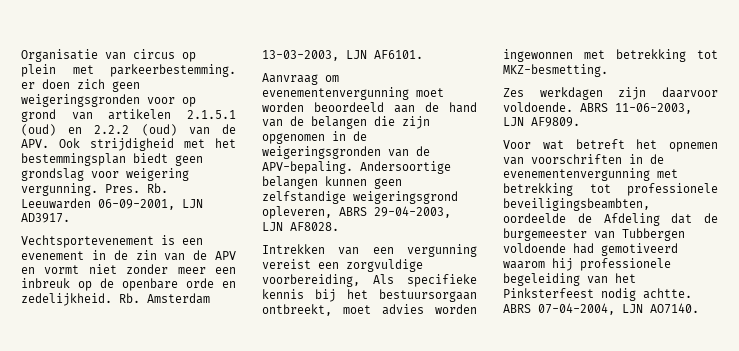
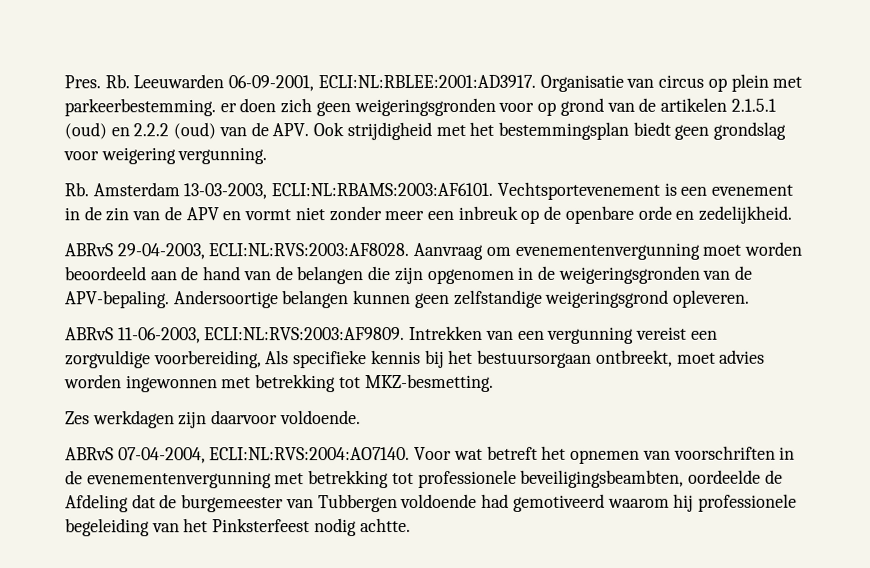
(21, 55) none -> [64,74,536,92] Pres. Rb. Leeuwarden 06-09-2001, ECLI:NL:RBLEE:2001:AD3917.
(93, 116) none -> [638,97,657,112] de
[105,183,168,193] [21,198,203,210] [21,213,70,223] Pres. Rb. Leeuwarden 06-09-2001, LJN AD3917. // -> [64,182,494,200] // Rb. Amsterdam 13-03-2003, ECLI:NL:RBAMS:2003:AF6101.
[119,293,210,304] [262,50,423,61] Rb. Amsterdam 13-03-2003, LJN AF6101. // -> [64,243,410,260] // ABRvS 29-04-2003, ECLI:NL:RVS:2003:AF8028.
[262,206,451,219] [262,222,339,231] opleveren, ABRS 29-04-2003, LJN AF8028. // -> [673,289,751,308] [65,327,406,344] opleveren. // ABRvS 11-06-2003, ECLI:NL:RVS:2003:AF9809.
[580,103,692,114] [503,117,580,127] ABRS 11-06-2003, LJN AF9809. // -> [65,447,411,464] // ABRvS 07-04-2004, ECLI:NL:RVS:2004:AO7140.
[503,303,699,315] ABRS 07-04-2004, LJN AO7140. -> (411, 525) none

